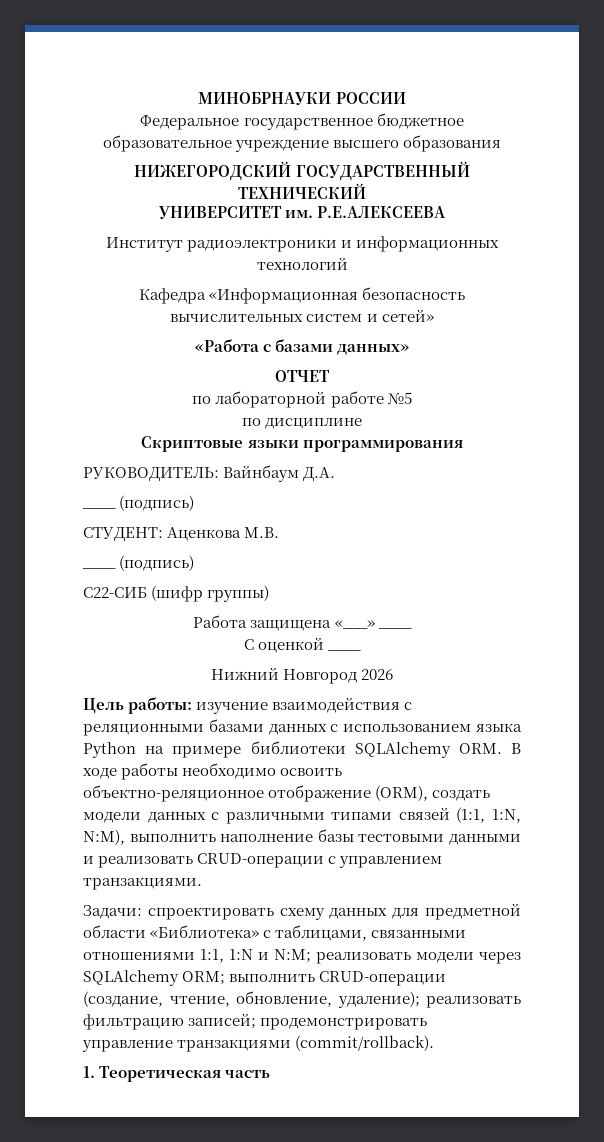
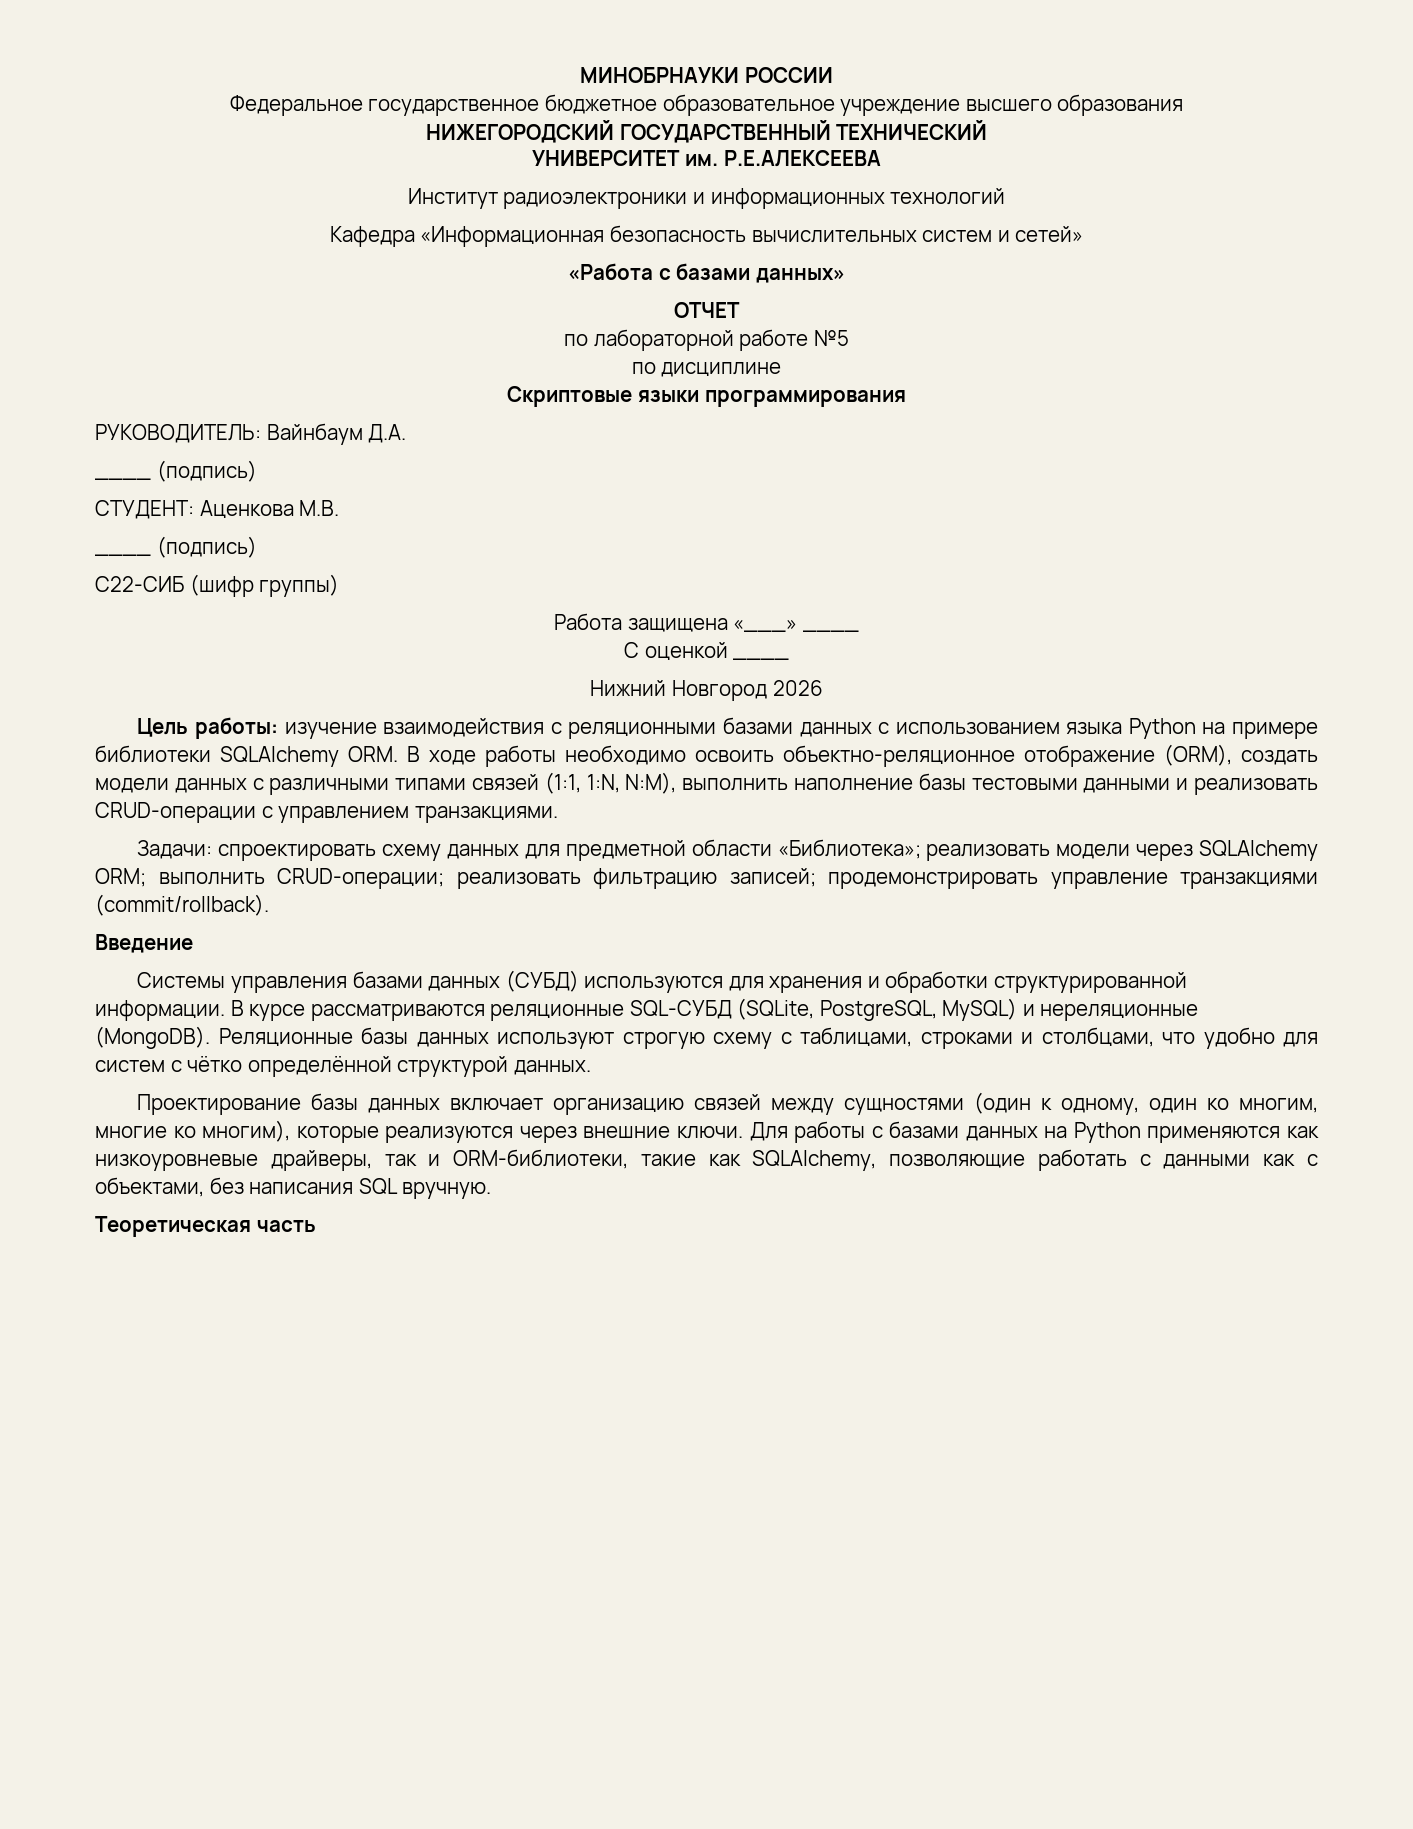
[150,925,467,941] [83,949,311,963] «Библиотека» с таблицами, связанными отношениями 1:1, 1:N и N:M; -> [777,839,921,859] «Библиотека»;
[319,971,447,986] [83,991,420,1008] CRUD-операции (создание, чтение, обновление, удаление); -> [277,868,444,889] CRUD-операции;
[83,1066,95,1078] 1. -> [95,934,193,953] [137,970,1187,993] [95,998,1199,1021] [95,1026,1318,1049] [95,1056,591,1077] [137,1092,1318,1115] [95,1120,1319,1143] [95,1149,1318,1171] [95,1177,492,1199] Введение // Системы управления базами данных (СУБД) используются для хранения и обработки структурированной информации. В курсе рассматриваются реляционные SQL-СУБД (SQLite, PostgreSQL, MySQL) и нереляционные (MongoDB). Реляционные базы данных используют строгую схему с таблицами, строками и столбцами, что удобно для систем с чётко определённой структурой данных. // Проектирование базы данных включает организацию связей между сущностями (один к одному, один ко многим, многие ко многим), которые реализуются через внешние ключи. Для работы с базами данных на Python применяются как низкоуровневые драйверы, так и ORM-библиотеки, такие как SQLAlchemy, позволяющие работать с данными как с объектами, без написания SQL вручную. //

